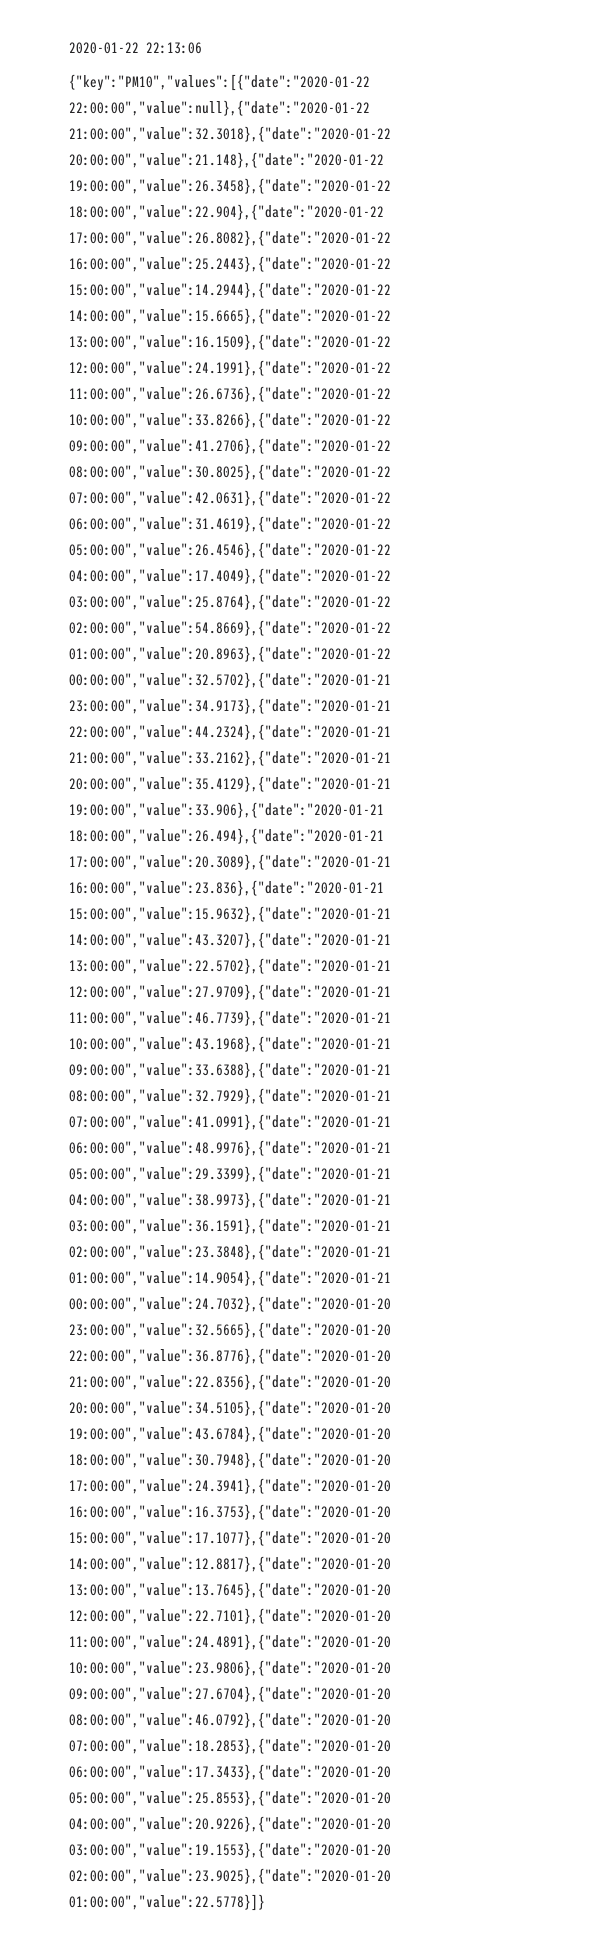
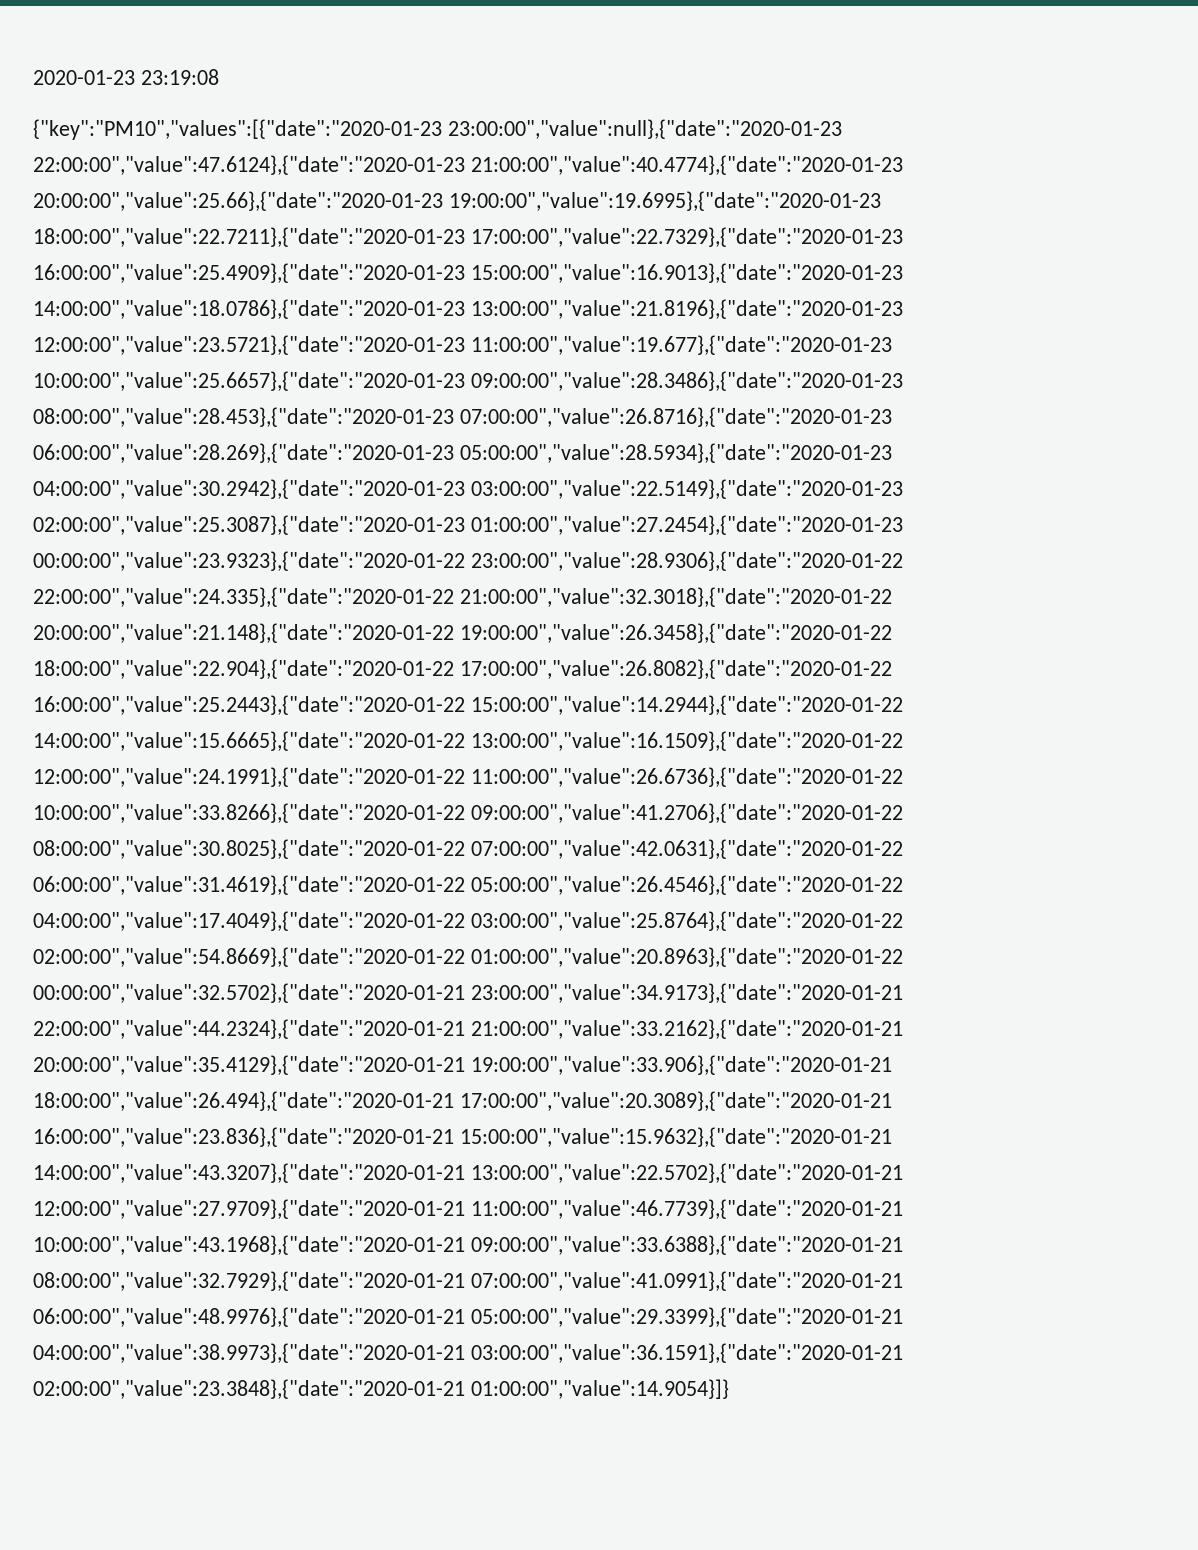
[69,42,202,54] [69,74,370,91] [69,100,370,116] 2020-01-22 22:13:06 // {"key":"PM10","values":[{"date":"2020-01-22 22:00:00","value":null},{"date":"2020-01-22 -> [33,69,219,85] [33,119,842,140] [33,155,903,175] [33,191,881,211] [33,227,903,247] [33,263,903,283] [33,299,903,319] [33,335,892,355] [33,371,903,391] [33,407,892,427] [33,443,892,463] [33,479,903,499] [33,515,903,535] [33,551,903,571] [33,587,454,607] 2020-01-23 23:19:08 // {"key":"PM10","values":[{"date":"2020-01-23 23:00:00","value":null},{"date":"2020-01-23 22:00:00","value":47.6124},{"date":"2020-01-23 21:00:00","value":40.4774},{"date":"2020-01-23 20:00:00","value":25.66},{"date":"2020-01-23 19:00:00","value":19.6995},{"date":"2020-01-23 18:00:00","value":22.7211},{"date":"2020-01-23 17:00:00","value":22.7329},{"date":"2020-01-23 16:00:00","value":25.4909},{"date":"2020-01-23 15:00:00","value":16.9013},{"date":"2020-01-23 14:00:00","value":18.0786},{"date":"2020-01-23 13:00:00","value":21.8196},{"date":"2020-01-23 12:00:00","value":23.5721},{"date":"2020-01-23 11:00:00","value":19.677},{"date":"2020-01-23 10:00:00","value":25.6657},{"date":"2020-01-23 09:00:00","value":28.3486},{"date":"2020-01-23 08:00:00","value":28.453},{"date":"2020-01-23 07:00:00","value":26.8716},{"date":"2020-01-23 06:00:00","value":28.269},{"date":"2020-01-23 05:00:00","value":28.5934},{"date":"2020-01-23 04:00:00","value":30.2942},{"date":"2020-01-23 03:00:00","value":22.5149},{"date":"2020-01-23 02:00:00","value":25.3087},{"date":"2020-01-23 01:00:00","value":27.2454},{"date":"2020-01-23 00:00:00","value":23.9323},{"date":"2020-01-22 23:00:00","value":28.9306},{"date":"2020-01-22 22:00:00","value":24.335},{"date":"2020-01-22
[69,1270,391,1286] [69,1296,391,1312] [69,1322,391,1338] [69,1348,391,1364] [69,1374,391,1390] [69,1400,391,1416] [69,1426,391,1442] [69,1452,391,1468] [69,1478,391,1494] [69,1504,391,1520] [69,1530,391,1546] [69,1556,391,1572] [69,1582,391,1598] [69,1608,391,1624] [69,1634,391,1650] [69,1660,391,1676] [69,1686,391,1702] [69,1712,391,1728] [69,1738,391,1754] [69,1764,391,1780] [69,1790,391,1806] [69,1816,391,1832] [69,1842,391,1858] [69,1868,391,1884] [69,1894,265,1911] 01:00:00","value":14.9054},{"date":"2020-01-21 00:00:00","value":24.7032},{"date":"2020-01-20 23:00:00","value":32.5665},{"date":"2020-01-20 22:00:00","value":36.8776},{"date":"2020-01-20 21:00:00","value":22.8356},{"date":"2020-01-20 20:00:00","value":34.5105},{"date":"2020-01-20 19:00:00","value":43.6784},{"date":"2020-01-20 18:00:00","value":30.7948},{"date":"2020-01-20 17:00:00","value":24.3941},{"date":"2020-01-20 16:00:00","value":16.3753},{"date":"2020-01-20 15:00:00","value":17.1077},{"date":"2020-01-20 14:00:00","value":12.8817},{"date":"2020-01-20 13:00:00","value":13.7645},{"date":"2020-01-20 12:00:00","value":22.7101},{"date":"2020-01-20 11:00:00","value":24.4891},{"date":"2020-01-20 10:00:00","value":23.9806},{"date":"2020-01-20 09:00:00","value":27.6704},{"date":"2020-01-20 08:00:00","value":46.0792},{"date":"2020-01-20 07:00:00","value":18.2853},{"date":"2020-01-20 06:00:00","value":17.3433},{"date":"2020-01-20 05:00:00","value":25.8553},{"date":"2020-01-20 04:00:00","value":20.9226},{"date":"2020-01-20 03:00:00","value":19.1553},{"date":"2020-01-20 02:00:00","value":23.9025},{"date":"2020-01-20 01:00:00","value":22.5778}]} -> [470,1379,729,1399] 01:00:00","value":14.9054}]}

